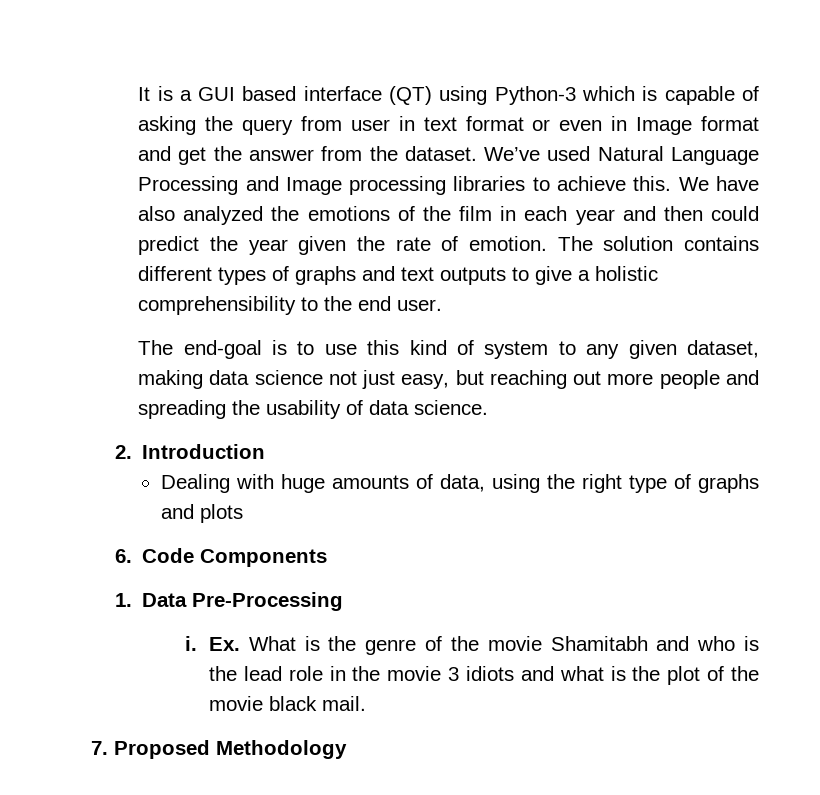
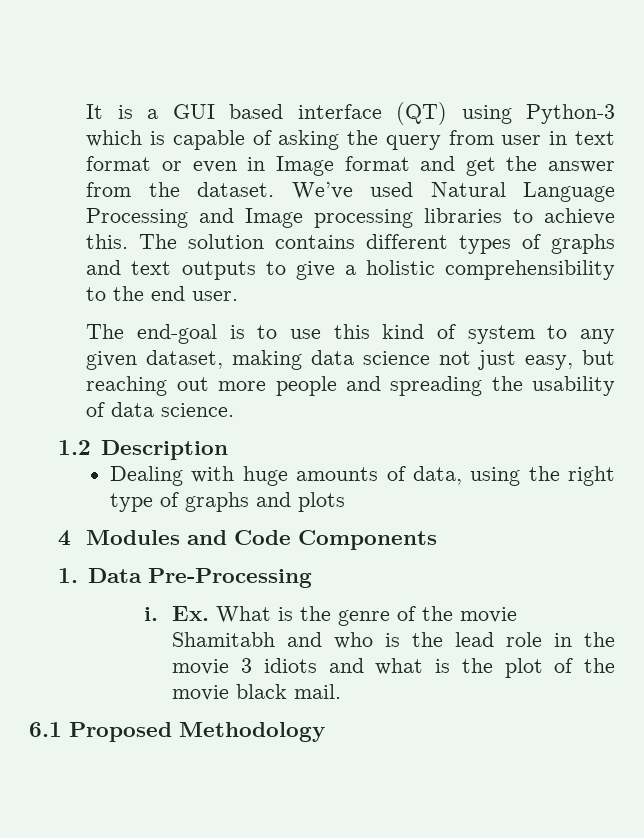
[678,176,760,191] [138,206,760,225] [138,236,547,255] We have also analyzed the emotions of the film in each year and then could predict the year given the rate of emotion. -> (129, 241) none
[114,444,265,459] 2. Introduction -> [57,440,229,460] 1.2 Description
[114,549,132,563] 6. -> [57,530,228,546] 4 Modules and
[91,741,108,755] 7. -> [29,722,62,737] 6.1

